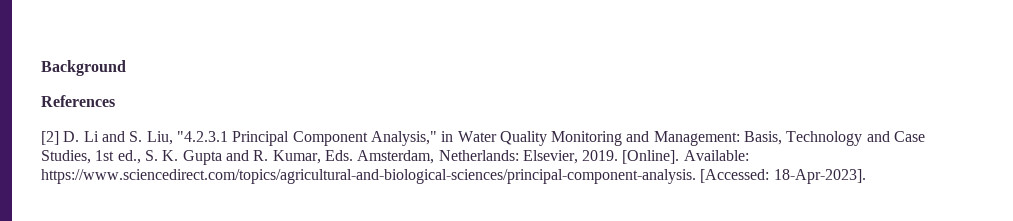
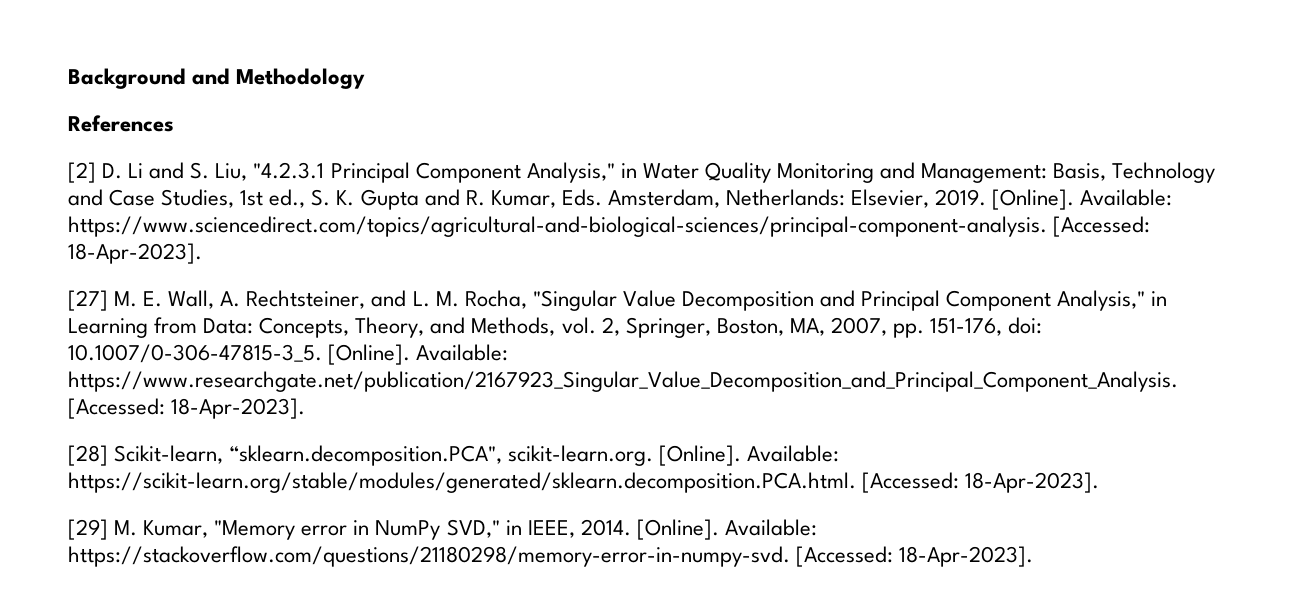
(126, 68) none -> [192,68,366,89] and Methodology
(866, 176) none -> [68,290,1168,311] [68,317,1043,338] [68,344,509,365] [68,371,1178,392] [68,398,306,419] [68,445,840,466] [68,472,1100,493] [68,519,817,540] [68,546,1034,567] // [27] M. E. Wall, A. Rechtsteiner, and L. M. Rocha, "Singular Value Decomposition and Principal Component Analysis," in Learning from Data: Concepts, Theory, and Methods, vol. 2, Springer, Boston, MA, 2007, pp. 151-176, doi: 10.1007/0-306-47815-3_5. [Online]. Available: https://www.researchgate.net/publication/2167923_Singular_Value_Decomposition_and_Principal_Component_Analysis. [Accessed: 18-Apr-2023]. // [28] Scikit-learn, “sklearn.decomposition.PCA", scikit-learn.org. [Online]. Available: https://scikit-learn.org/stable/modules/generated/sklearn.decomposition.PCA.html. [Accessed: 18-Apr-2023]. // [29] M. Kumar, "Memory error in NumPy SVD," in IEEE, 2014. [Online]. Available: https://stackoverflow.com/questions/21180298/memory-error-in-numpy-svd. [Accessed: 18-Apr-2023].

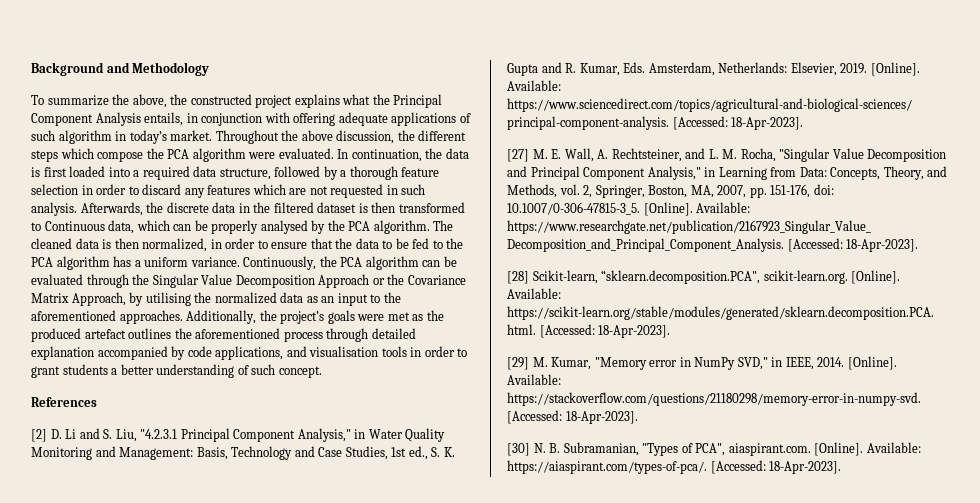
(366, 78) none -> [31,94,443,108] [31,112,471,126] [31,130,467,144] [31,148,469,162] [31,166,440,180] [31,184,426,198] [31,202,465,216] [31,220,454,234] [31,238,464,252] [31,256,457,270] [31,274,466,288] [31,292,401,306] [31,310,444,324] [31,328,416,342] [31,346,468,360] [31,364,322,378] // To summarize the above, the constructed project explains what the Principal Component Analysis entails, in conjunction with offering adequate applications of such algorithm in today’s market. Throughout the above discussion, the different steps which compose the PCA algorithm were evaluated. In continuation, the data is first loaded into a required data structure, followed by a thorough feature selection in order to discard any features which are not requested in such analysis. Afterwards, the discrete data in the filtered dataset is then transformed to Continuous data, which can be properly analysed by the PCA algorithm. The cleaned data is then normalized, in order to ensure that the data to be fed to the PCA algorithm has a uniform variance. Continuously, the PCA algorithm can be evaluated through the Singular Value Decomposition Approach or the Covariance Matrix Approach, by utilising the normalized data as an input to the aforementioned approaches. Additionally, the project’s goals were met as the produced artefact outlines the aforementioned process through detailed explanation accompanied by code applications, and visualisation tools in order to grant students a better understanding of such concept.
(1034, 556) none -> [507,442,921,456] [507,460,842,474] // [30] N. B. Subramanian, "Types of PCA", aiaspirant.com. [Online]. Available: https://aiaspirant.com/types-of-pca/. [Accessed: 18-Apr-2023].

